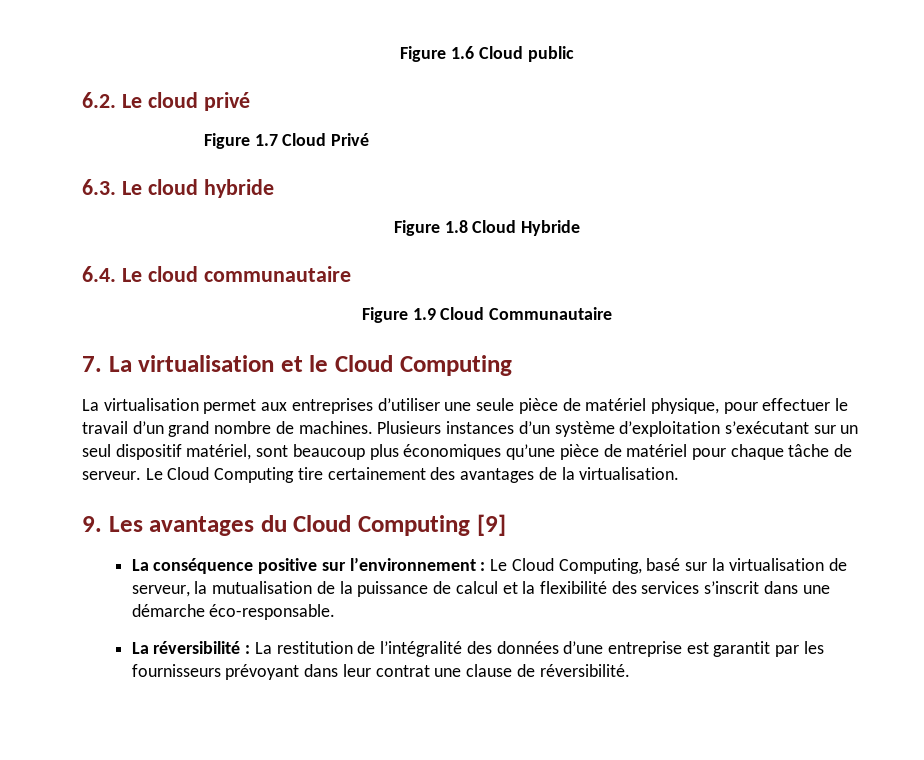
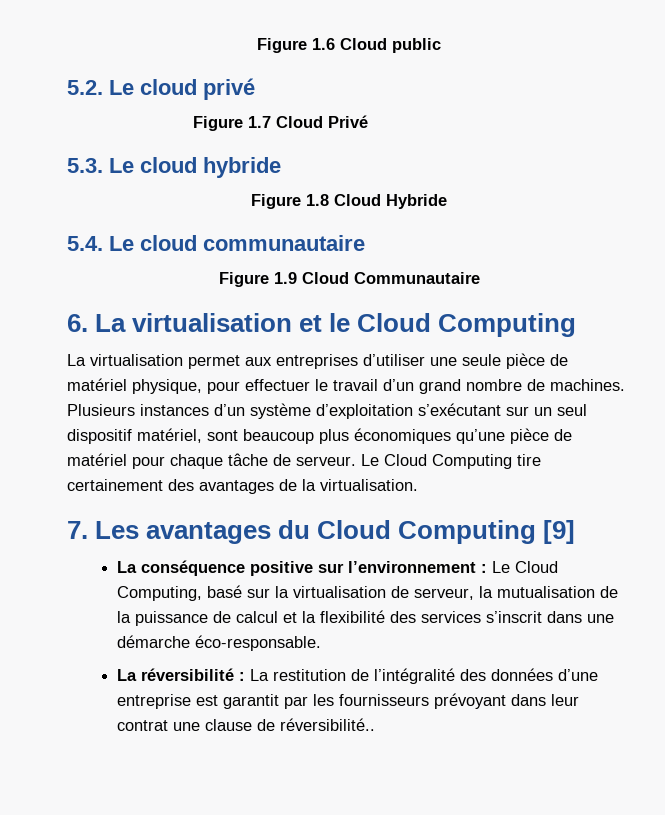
[82,92,116,108] 6.2. -> [67,80,103,95] 5.2.
[82,179,116,195] 6.3. -> [67,158,103,173] 5.3.
[82,266,116,282] 6.4. -> [67,236,103,251] 5.4.
[82,356,102,372] 7. -> [67,314,88,332] 6.
[82,516,102,532] 9. -> [67,521,88,539] 7.
[539,664,630,677] réversibilité. -> [279,718,375,731] réversibilité..

